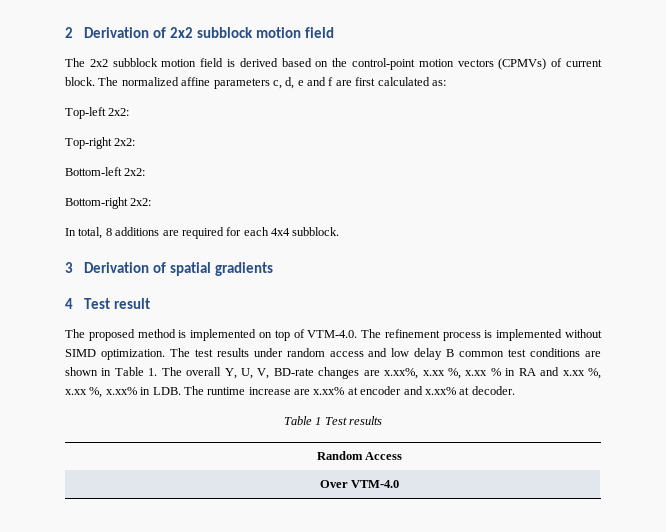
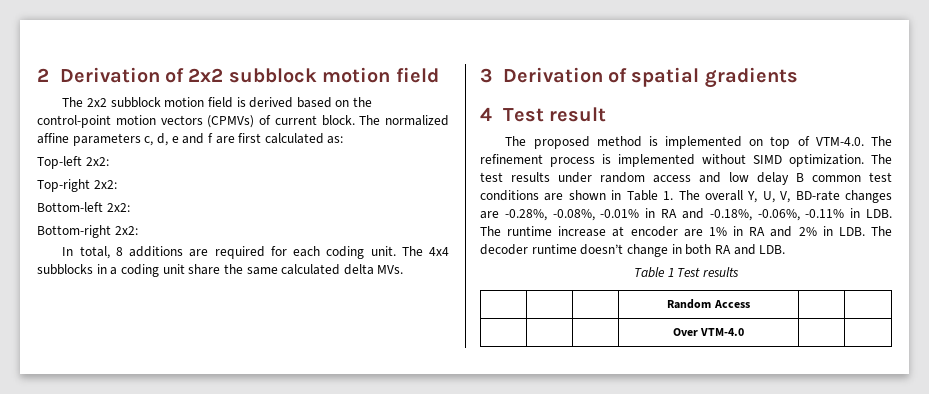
[271,227,340,236] 4x4 subblock. -> [326,246,449,259] [37,264,404,277] coding unit. The 4x4 subblocks in a coding unit share the same calculated delta MVs.
[384,367,602,379] [65,387,137,398] x.xx%, x.xx %, x.xx % in RA and x.xx %, x.xx %, x.xx% -> [504,208,845,221] -0.28%, -0.08%, -0.01% in RA and -0.18%, -0.06%, -0.11%
[294,386,515,395] are x.xx% at encoder and x.xx% at decoder. -> [612,226,892,237] [480,244,786,257] at encoder are 1% in RA and 2% in LDB. The decoder runtime doesn’t change in both RA and LDB.

